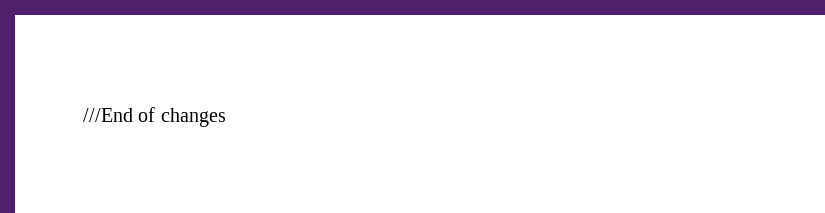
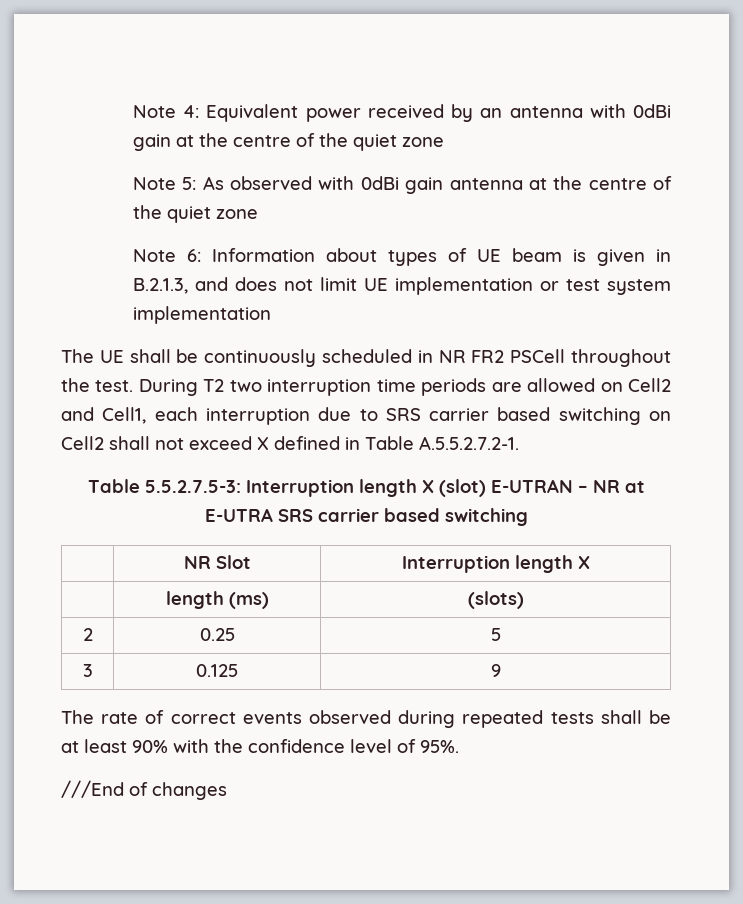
(83, 115) none -> [133,104,671,122] [133,133,445,151] [133,176,672,194] [133,205,259,223] [133,248,671,266] [133,277,671,295] [133,306,272,324] [61,349,671,367] [61,378,671,396] [61,407,671,425] [61,436,519,450] [87,479,645,497] [204,508,528,526] [183,555,251,569] [401,555,590,573] [165,591,269,609] [467,591,524,609] [82,628,93,641] [199,628,235,641] [490,628,501,641] [82,664,93,677] [196,664,238,677] [490,664,501,677] [61,710,671,728] [61,739,459,753] Note 4: Equivalent power received by an antenna with 0dBi gain at the centre of the quiet zone // Note 5: As observed with 0dBi gain antenna at the centre of the quiet zone // Note 6: Information about types of UE beam is given in B.2.1.3, and does not limit UE implementation or test system implementation // The UE shall be continuously scheduled in NR FR2 PSCell throughout the test. During T2 two interruption time periods are allowed on Cell2 and Cell1, each interruption due to SRS carrier based switching on Cell2 shall not exceed X defined in Table A.5.5.2.7.2-1. // Table 5.5.2.7.5-3: Interruption length X (slot) E-UTRAN – NR at E-UTRA SRS carrier based switching // | NR Slot | Interruption length X // | length (ms) | (slots) // 2 | 0.25 | 5 // 3 | 0.125 | 9 // The rate of correct events observed during repeated tests shall be at least 90% with the confidence level of 95%. //

